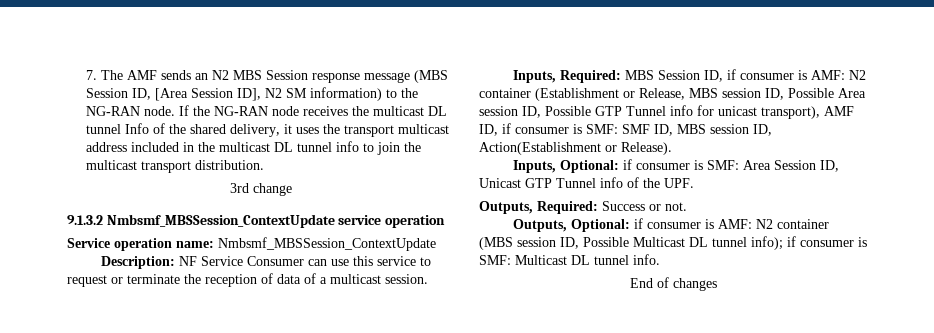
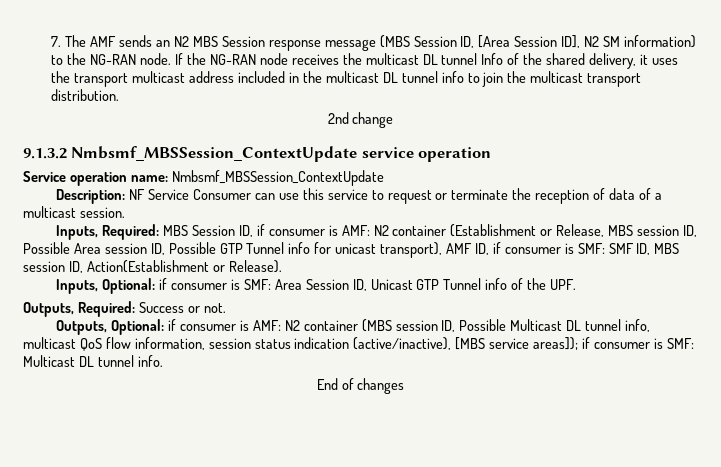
[230,183,249,193] 3rd -> [327,112,349,124] 2nd
[751,236,783,250] info); -> [624,319,650,332] [23,337,579,351] info, multicast QoS flow information, session status indication (active/inactive), [MBS service areas]);

